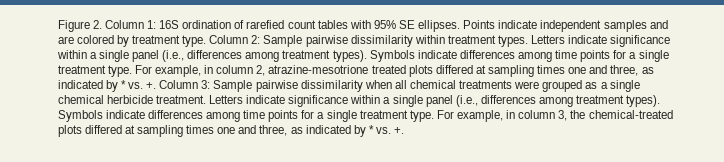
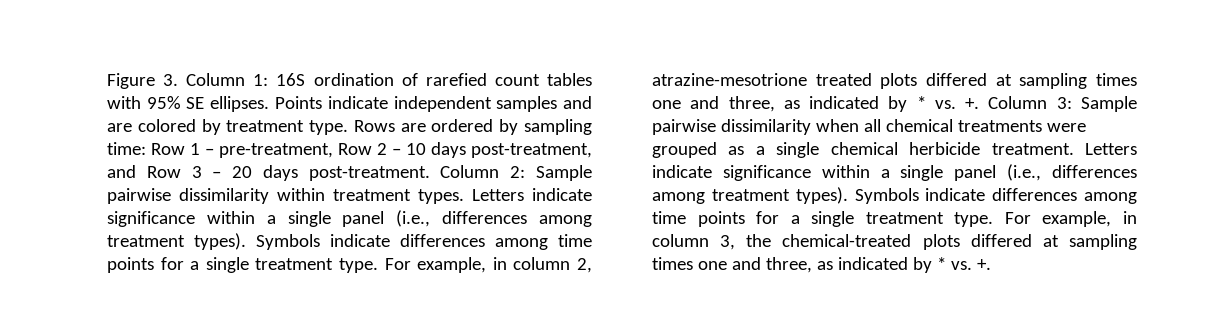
[92,20,102,29] 2. -> [163,74,179,86] 3.
(207, 41) none -> [353,119,592,135] [106,142,592,158] [106,165,430,181] Rows are ordered by sampling time: Row 1 – pre-treatment, Row 2 – 10 days post-treatment, and Row 3 – 20 days post-treatment.

